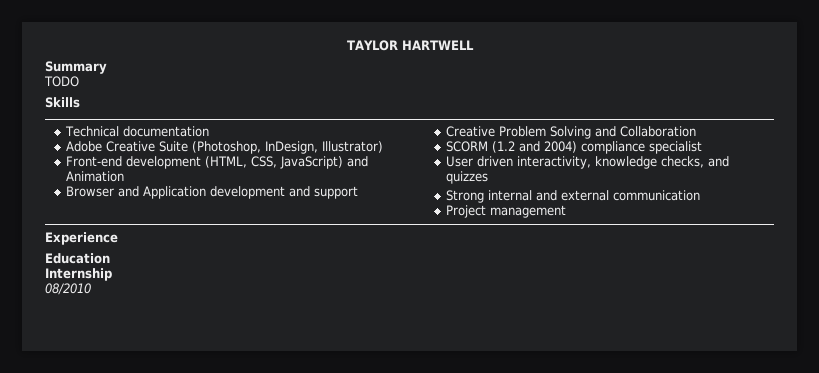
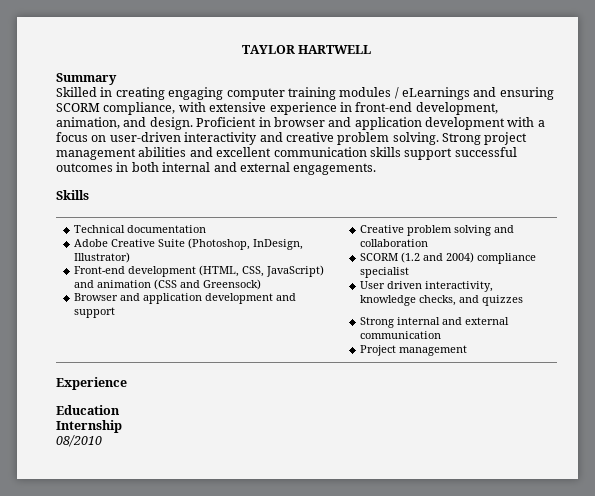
[44,76,79,87] TODO -> [56,87,554,100] [56,102,498,115] [56,117,545,130] [56,132,528,145] [56,147,517,160] [56,162,377,175] Skilled in creating engaging computer training modules / eLearnings and ensuring SCORM compliance, with extensive experience in front-end development, animation, and design. Proficient in browser and application development with a focus on user-driven interactivity and creative problem solving. Strong project management abilities and excellent communication skills support successful outcomes in both internal and external engagements.
[66,171,125,182] Animation -> [96,279,261,290] animation (CSS and Greensock)
[143,186,207,199] Application -> [142,293,202,304] application
[499,126,697,139] Problem Solving and Collaboration -> [406,225,514,236] [359,239,428,247] problem solving and collaboration

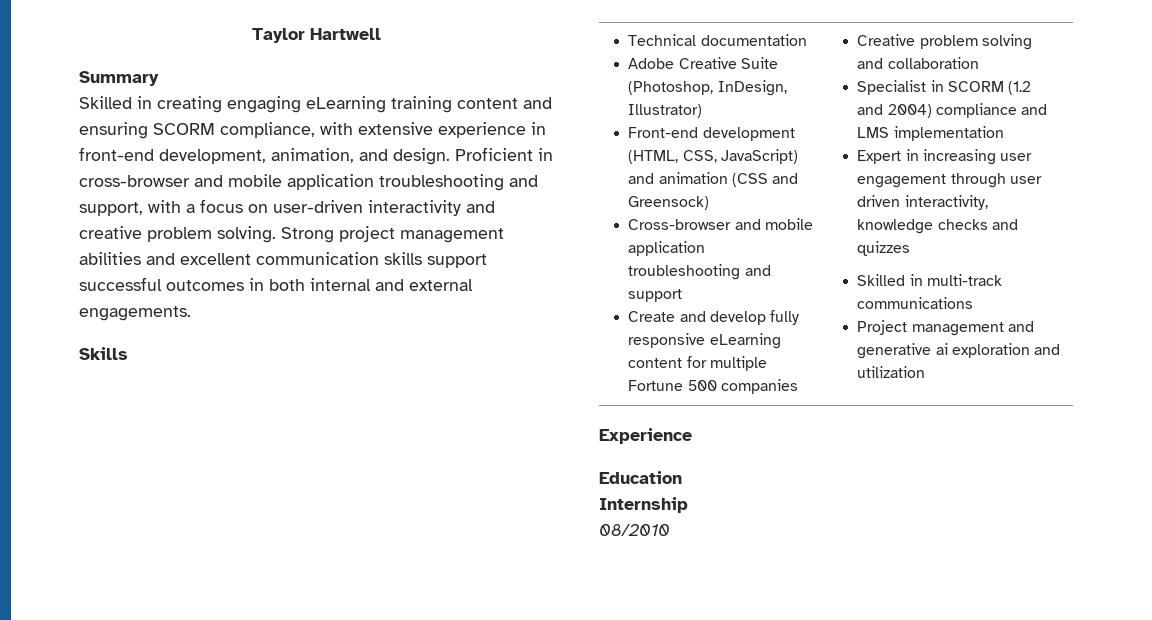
[241,45,372,54] TAYLOR HARTWELL -> [251,28,381,43] Taylor Hartwell
[226,87,470,100] computer training modules / eLearnings -> [306,96,518,113] eLearning training content
[273,117,505,130] browser and application development -> [79,174,538,191] [79,202,143,216] cross-browser and mobile application troubleshooting and support,
[73,293,296,304] [73,307,115,318] Browser and application development and support -> [628,218,813,230] [628,241,706,256] [628,264,771,280] [628,289,683,302] [628,310,800,325] [628,333,781,349] [628,356,767,371] [628,379,798,394] Cross-browser and mobile application troubleshooting and support // Create and develop fully responsive eLearning content for multiple Fortune 500 companies
(428, 243) none -> [857,80,944,95] Specialist in
[359,267,409,278] [359,281,385,289] specialist // User -> [1021,104,1048,115] [857,126,1004,141] [857,149,1033,165] [857,173,1042,188] and LMS implementation // Expert in increasing user engagement through user
[418,295,456,306] checks, -> [937,219,988,230] checks
[359,317,509,328] [359,331,441,339] [359,345,467,356] Strong internal and external communication // Project management -> [857,274,1002,286] [857,297,974,309] [857,320,1034,336] [857,343,1061,359] [857,366,926,378] Skilled in multi-track communications // Project management and generative ai exploration and utilization

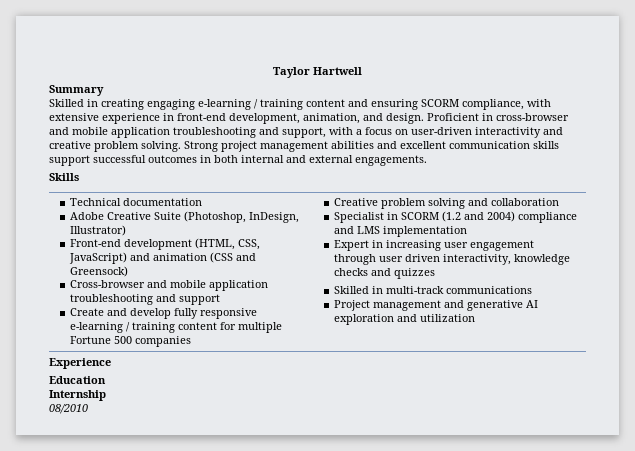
[306,96,386,113] eLearning -> [198,99,258,110] e-learning /
[709,333,781,349] eLearning -> [69,322,175,333] e-learning / training
[935,343,948,355] ai -> [525,300,538,308] AI

